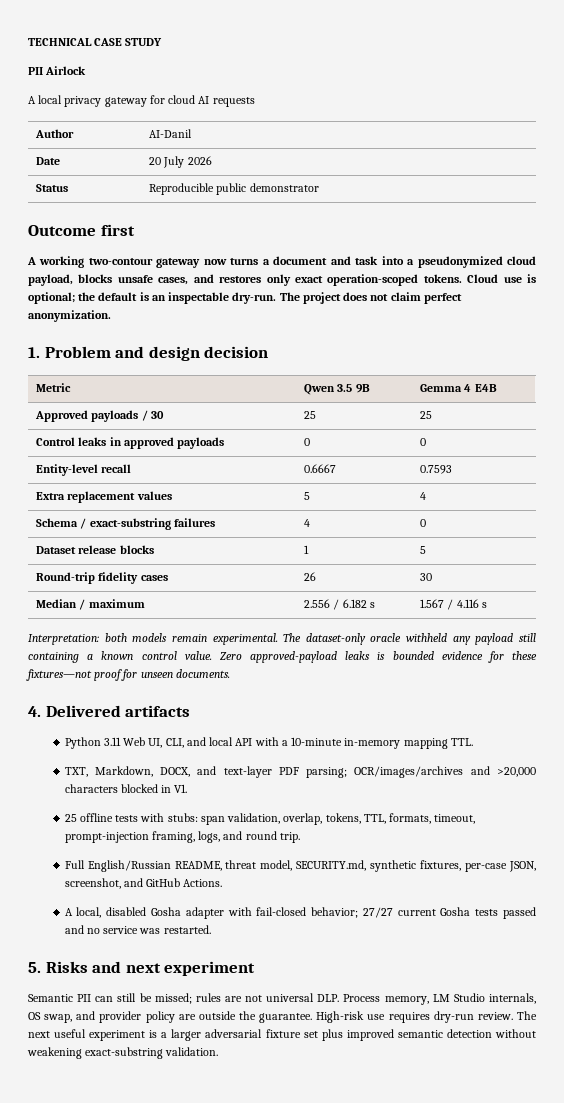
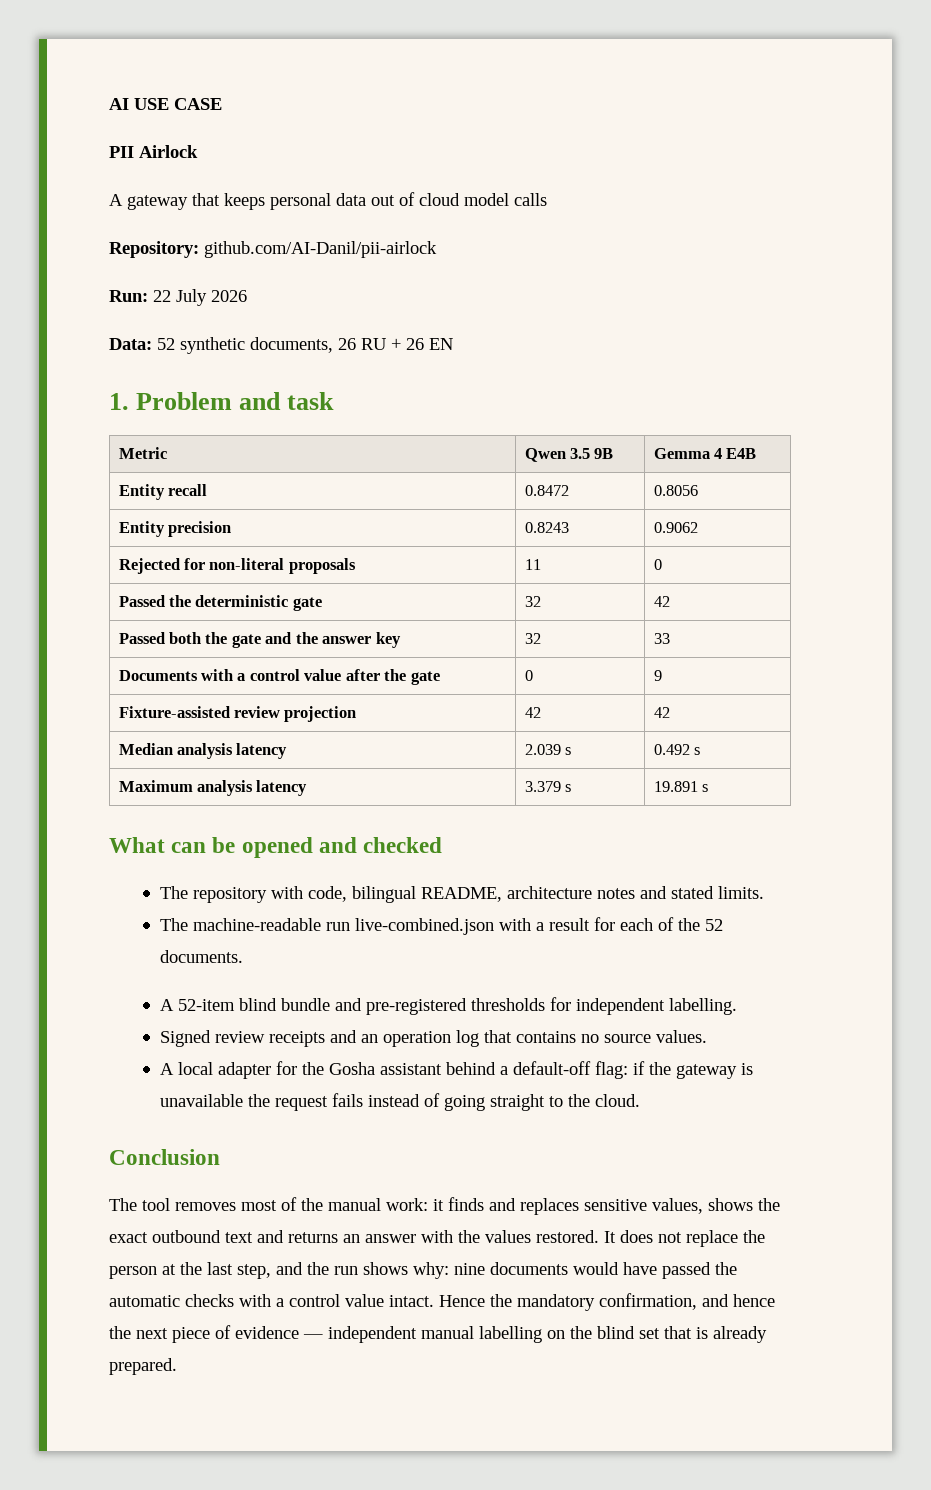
[28,38,92,46] TECHNICAL -> [109,98,169,110] AI USE
[125,38,163,46] STUDY -> (222, 104) none
[38,95,255,107] [35,129,75,138] [149,129,193,138] [36,157,61,165] [149,156,212,168] [36,184,69,192] [149,183,319,195] [28,224,135,236] [27,256,536,268] [28,274,537,286] [28,292,462,304] [28,310,111,322] local privacy gateway for cloud AI requests // Author | AI-Danil // Date | 20 July 2026 // Status | Reproducible public demonstrator // Outcome first // A working two-contour gateway now turns a document and task into a pseudonymized cloud payload, blocks unsafe cases, and restores only exact operation-scoped tokens. Cloud use is optional; the default is an inspectable dry-run. The project does not claim perfect anonymization. -> [127,192,547,210] [109,241,437,258] [109,289,247,306] [109,337,453,354] gateway that keeps personal data out of cloud model calls // Repository: github.com/AI-Danil/pii-airlock // Run: 22 July 2026 // Data: 52 synthetic documents, 26 RU + 26 EN
[148,346,269,361] design decision -> [287,392,335,410] task
[35,410,164,422] [304,411,317,419] [420,411,433,419] [36,437,225,449] [304,438,311,446] [420,438,427,446] [36,464,132,476] [304,464,337,473] [420,465,453,474] [36,491,172,503] [304,492,311,500] [420,492,427,500] [36,518,215,530] [304,519,311,527] [420,519,427,527] [36,545,154,554] [304,545,310,554] [420,546,427,554] [36,572,168,584] [304,572,317,581] [420,573,433,581] [36,599,145,610] [304,599,375,610] [420,599,487,610] [28,633,536,645] [28,651,538,663] [26,669,230,681] [28,705,191,717] [64,737,473,749] [64,766,536,778] [64,784,188,793] [64,813,476,825] [64,831,300,843] [64,860,536,872] [64,878,223,889] [64,907,536,919] [64,925,211,934] [28,961,256,976] [28,993,536,1005] [28,1011,538,1023] [28,1029,536,1041] [27,1047,219,1059] Approved payloads / 30 | 25 | 25 // Control leaks in approved payloads | 0 | 0 // Entity-level recall | 0.6667 | 0.7593 // Extra replacement values | 5 | 4 // Schema / exact-substring failures | 4 | 0 // Dataset release blocks | 1 | 5 // Round-trip fidelity cases | 26 | 30 // Median / maximum | 2.556 / 6.182 s | 1.567 / 4.116 s // Interpretation: both models remain experimental. The dataset-only oracle withheld any payload still containing a known control value. Zero approved-payload leaks is bounded evidence for these fixtures—not proof for unseen documents. // 4. Delivered artifacts // Python 3.11 Web UI, CLI, and local API with a 10-minute in-memory mapping TTL. // TXT, Markdown, DOCX, and text-layer PDF parsing; OCR/images/archives and >20,000 characters blocked in V1. // 25 offline tests with stubs: span validation, overlap, tokens, TTL, formats, timeout, prompt-injection framing, logs, and round trip. // Full English/Russian README, threat model, SECURITY.md, synthetic fixtures, per-case JSON, screenshot, and GitHub Actions. // A local, disabled Gosha adapter with fail-closed behavior; 27/27 current Gosha tests passed and no service was restarted. // 5. Risks and next experiment // Semantic PII can still be missed; rules are not universal DLP. Process memory, LM Studio internals, OS swap, and provider policy are outside the guarantee. High-risk use requires dry-run review. The next useful experiment is a larger adversarial fixture set plus improved semantic detection without weakening exact-substring validation. -> [118,484,207,500] [524,485,569,496] [653,485,698,496] [118,521,231,537] [524,522,569,533] [653,522,698,533] [118,558,356,574] [524,559,541,570] [653,559,662,570] [118,595,322,611] [524,596,541,607] [653,596,670,607] [118,632,401,648] [524,633,541,644] [653,633,670,644] [118,669,440,685] [524,670,533,681] [653,670,662,681] [118,706,357,722] [524,707,541,718] [653,707,670,718] [118,743,288,759] [524,744,571,755] [653,744,700,755] [118,780,308,796] [524,781,571,792] [653,781,708,792] [109,837,443,858] [160,886,765,903] [160,917,724,935] [160,950,244,963] [160,997,738,1015] [160,1030,708,1047] [160,1061,754,1079] [160,1093,641,1111] [109,1149,220,1165] [109,1197,780,1215] [109,1230,765,1247] [109,1262,737,1279] [109,1293,775,1311] [109,1325,767,1343] [109,1358,177,1375] Entity recall | 0.8472 | 0.8056 // Entity precision | 0.8243 | 0.9062 // Rejected for non-literal proposals | 11 | 0 // Passed the deterministic gate | 32 | 42 // Passed both the gate and the answer key | 32 | 33 // Documents with a control value after the gate | 0 | 9 // Fixture-assisted review projection | 42 | 42 // Median analysis latency | 2.039 s | 0.492 s // Maximum analysis latency | 3.379 s | 19.891 s // What can be opened and checked // The repository with code, bilingual README, architecture notes and stated limits. // The machine-readable run live-combined.json with a result for each of the 52 documents. // A 52-item blind bundle and pre-registered thresholds for independent labelling. // Signed review receipts and an operation log that contains no source values. // A local adapter for the Gosha assistant behind a default-off flag: if the gateway is unavailable the request fails instead of going straight to the cloud. // Conclusion // The tool removes most of the manual work: it finds and replaces sensitive values, shows the exact outbound text and returns an answer with the values restored. It does not replace the person at the last step, and the run shows why: nine documents would have passed the automatic checks with a control value intact. Hence the mandatory confirmation, and hence the next piece of evidence — independent manual labelling on the blind set that is already prepared.

